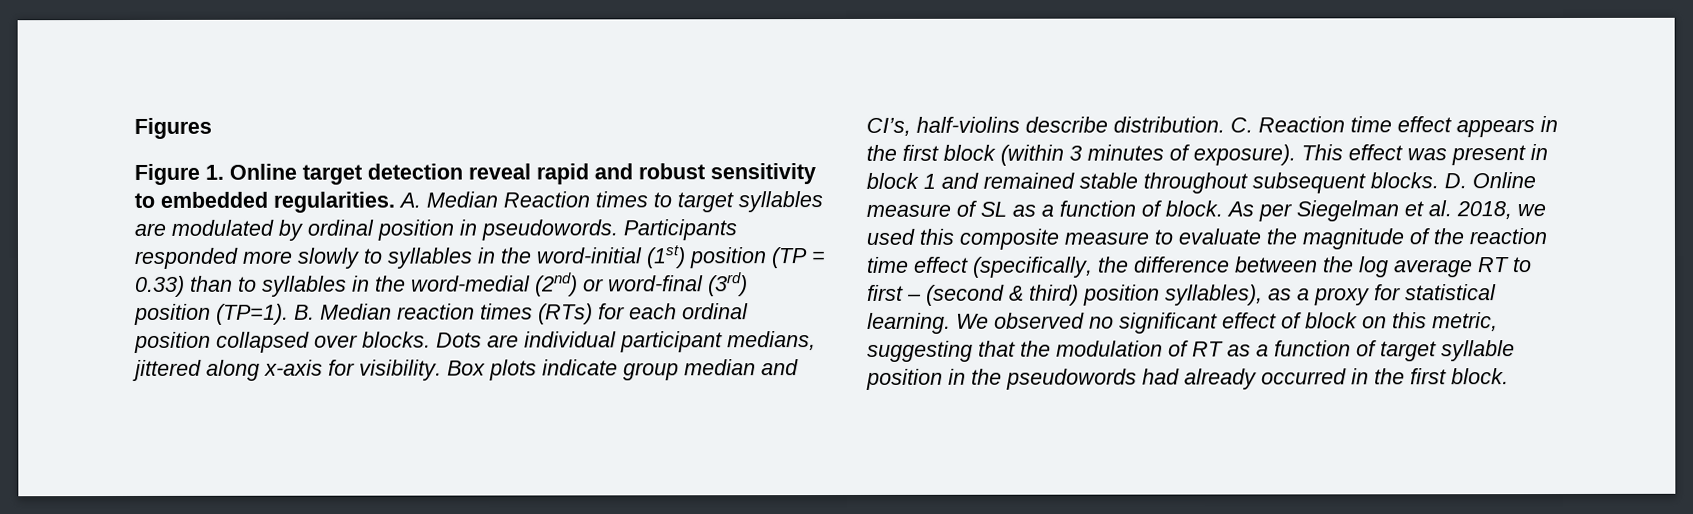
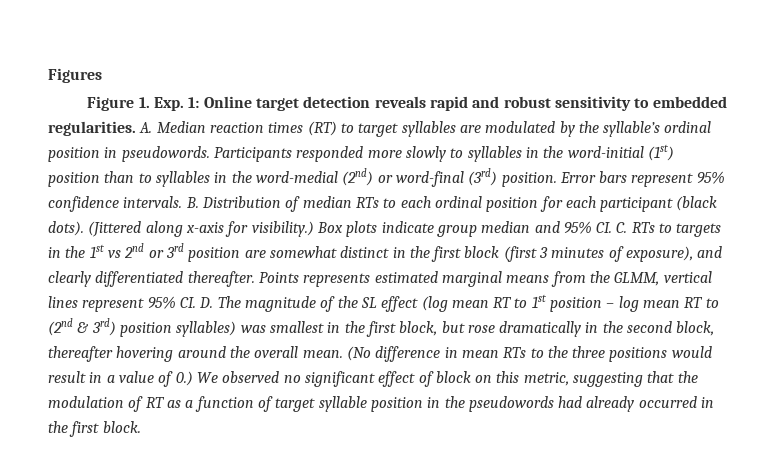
(224, 172) none -> [154,97,200,111] Exp. 1:
[468,163,531,180] reveal -> [374,96,426,108] reveals
[503,191,648,208] Reaction times -> [209,121,337,136] reaction times (RT)
(303, 230) none -> [578,121,661,137] the syllable’s
[771,247,826,269] [135,275,185,297] (TP = 0.33) -> (100, 179) none
[134,303,749,325] [134,331,816,353] [132,359,202,381] position (TP=1). B. Median reaction times (RTs) for each ordinal position collapsed over blocks. Dots are individual participant medians, jittered -> [501,171,725,187] [48,196,718,212] [48,221,142,237] position. Error bars represent 95% confidence intervals. B. Distribution of median RTs to each ordinal position for each participant (black dots). (Jittered
[359,359,442,381] visibility. -> [251,221,314,237] visibility.)
[866,116,1535,138] CI’s, half-violins describe distribution. C. Reaction time effect appears -> [563,221,722,237] [48,243,390,262] 95% CI. C. RTs to targets in the 1st vs 2nd or 3rd position are somewhat distinct
[1000,144,1064,166] (within -> [503,246,537,262] (first
[1193,144,1548,166] [866,172,1536,194] [866,200,1546,222] [866,228,1547,250] [866,256,1532,278] [867,284,1497,306] [867,312,951,334] exposure). This effect was present in block 1 and remained stable throughout subsequent blocks. D. Online measure of SL as a function of block. As per Siegelman et al. 2018, we used this composite measure to evaluate the magnitude of the reaction time effect (specifically, the difference between the log average RT to first – (second & third) position syllables), as a proxy for statistical learning. -> [626,246,723,262] [48,271,712,287] [48,294,719,312] [48,318,715,337] [48,346,712,362] [48,371,193,387] exposure), and clearly differentiated thereafter. Points represents estimated marginal means from the GLMM, vertical lines represent 95% CI. D. The magnitude of the SL effect (log mean RT to 1st position – log mean RT to (2nd & 3rd) position syllables) was smallest in the first block, but rose dramatically in the second block, thereafter hovering around the overall mean. (No difference in mean RTs to the three positions would result in a value of 0.)

